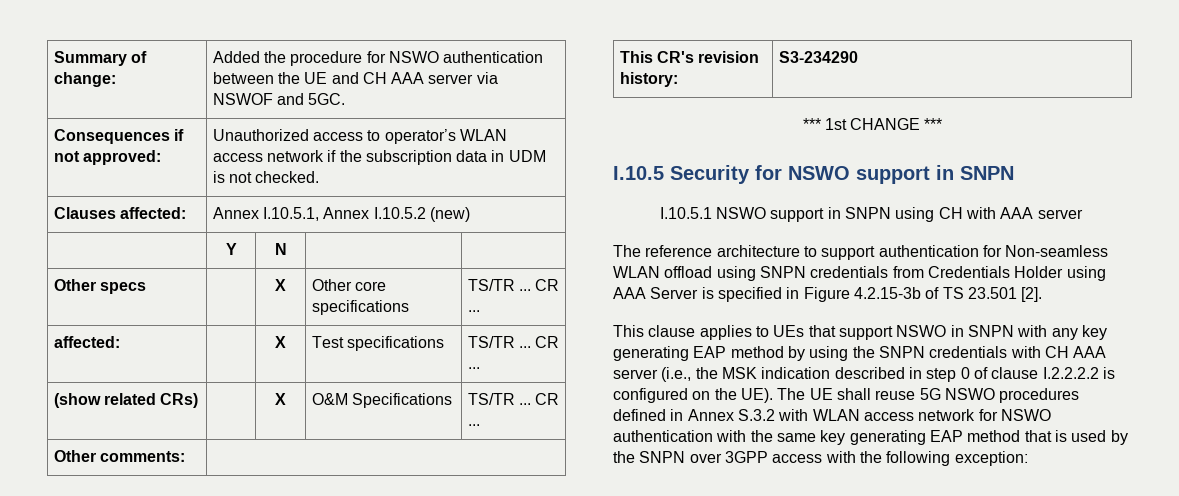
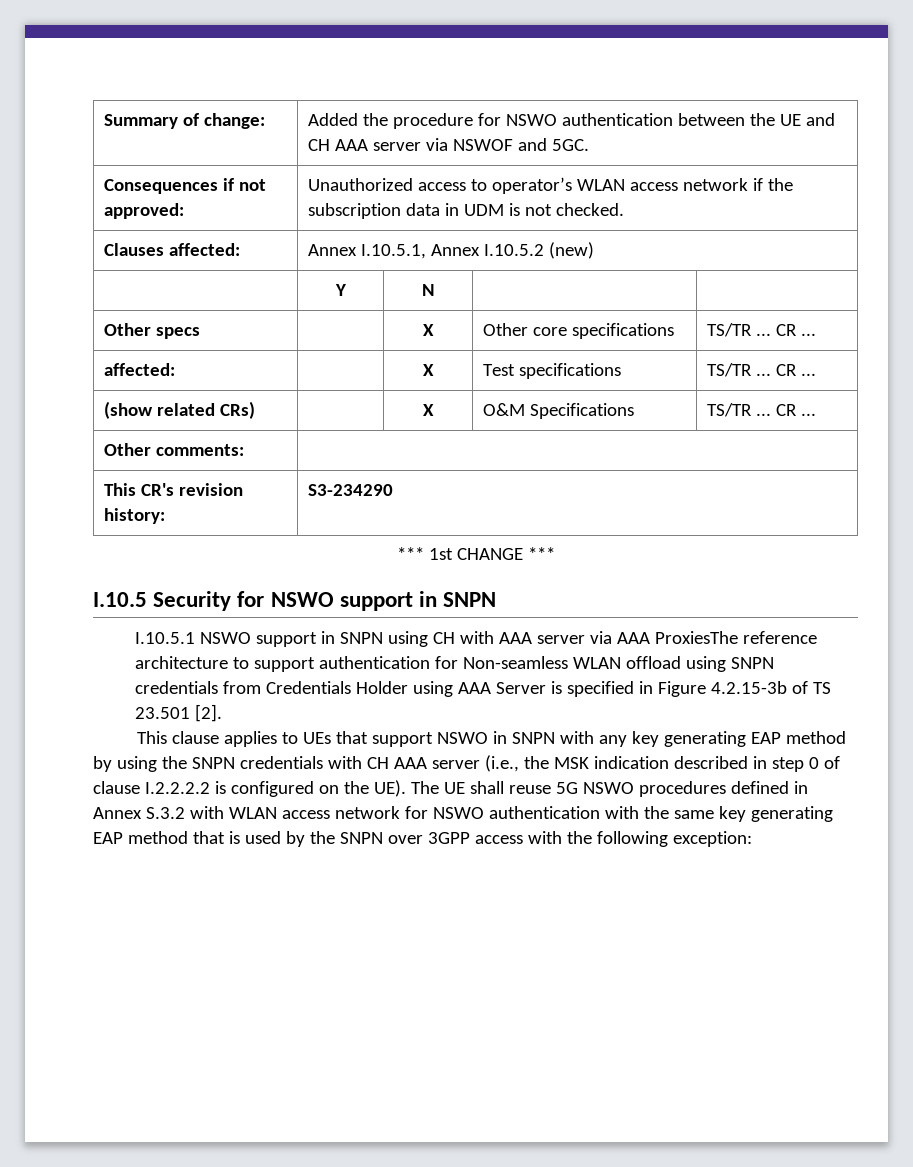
[613,245,641,257] // The -> [590,631,739,644] via AAA ProxiesThe

